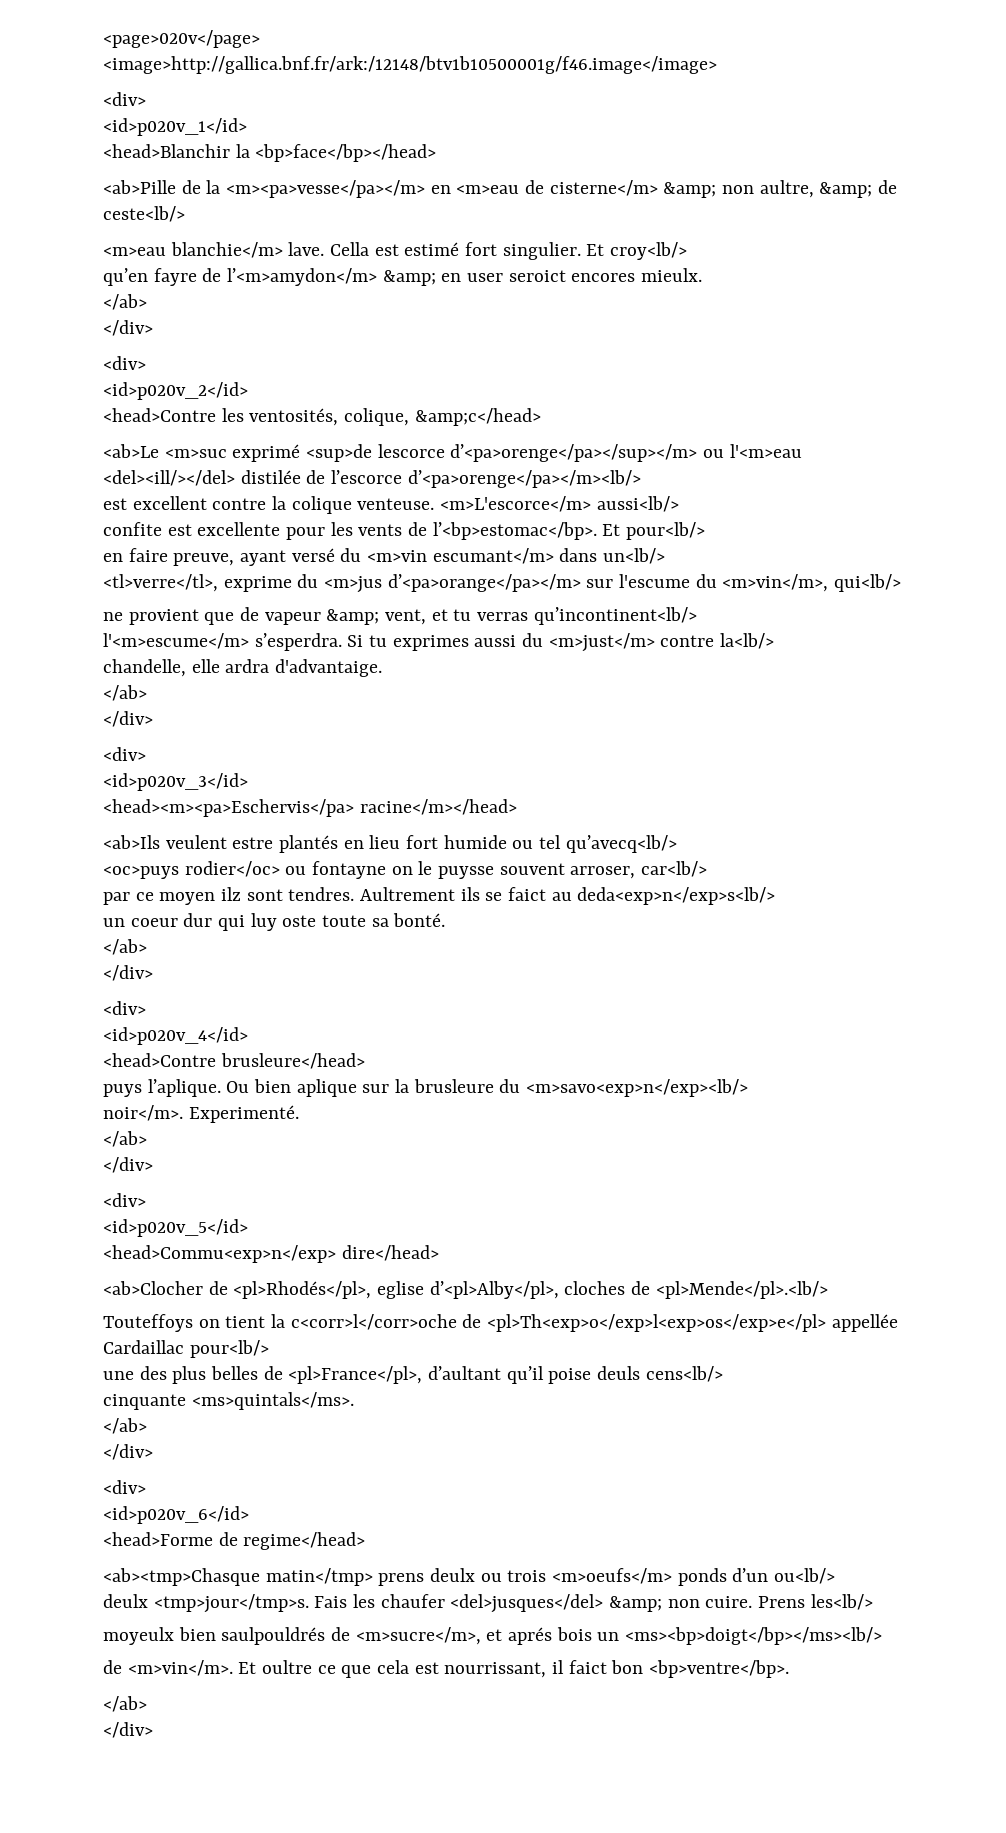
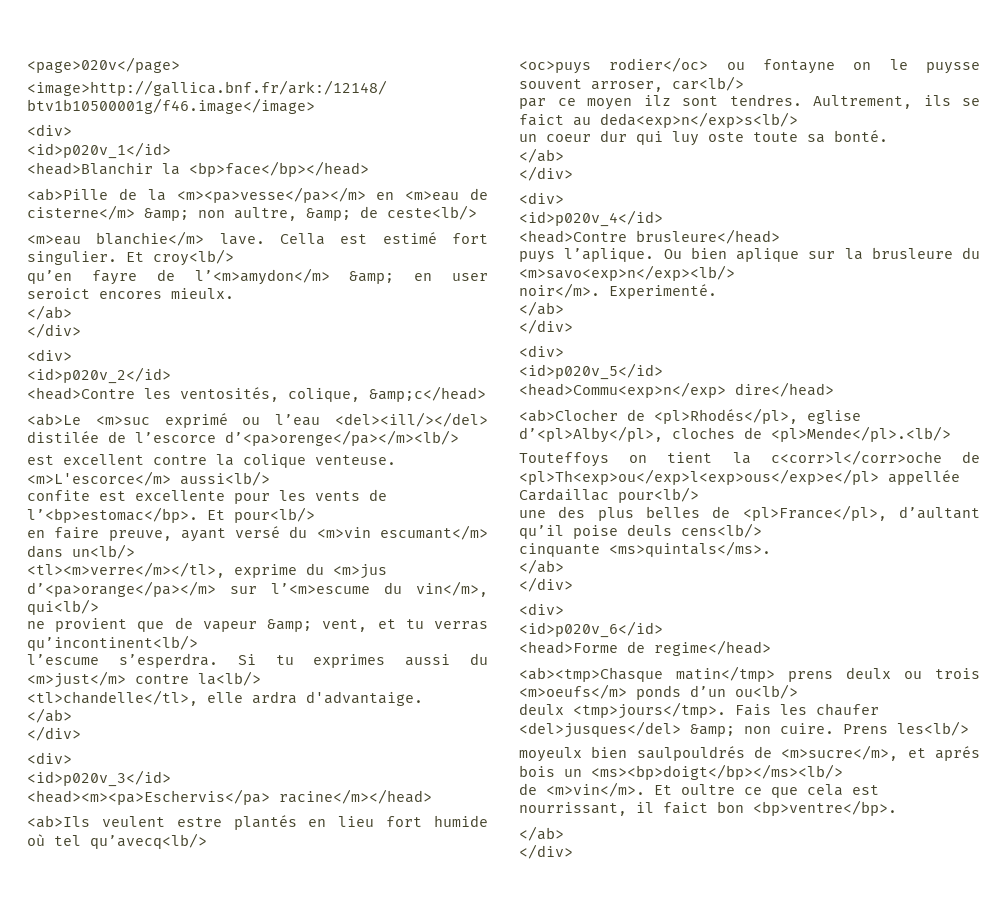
[306,444,802,462] <sup>de lescorce d’<pa>orenge</pa></sup></m> ou l'<m>eau -> [242,414,321,426] ou l’eau
[103,574,218,592] <tl>verre</tl>, -> [27,562,225,578] <tl><m>verre</m></tl>,
[619,574,829,592] l'escume du <m>vin</m>, -> [271,581,488,597] l’<m>escume du vin</m>,
[103,633,249,649] l'<m>escume</m> -> [27,654,99,665] l’escume
[103,659,186,677] chandelle, -> [27,690,198,706] <tl>chandelle</tl>,
[512,840,534,849] ou -> [27,834,45,846] où
[360,887,456,901] Aultrement -> [813,95,912,109] Aultrement,
[487,1314,827,1332] <pl>Th<exp>o</exp>l<exp>os</exp>e</pl> -> [519,469,879,485] <pl>Th<exp>ou</exp>l<exp>ous</exp>e</pl>
[153,1594,309,1613] <tmp>jour</tmp>s. -> [573,702,726,719] <tmp>jours</tmp>.

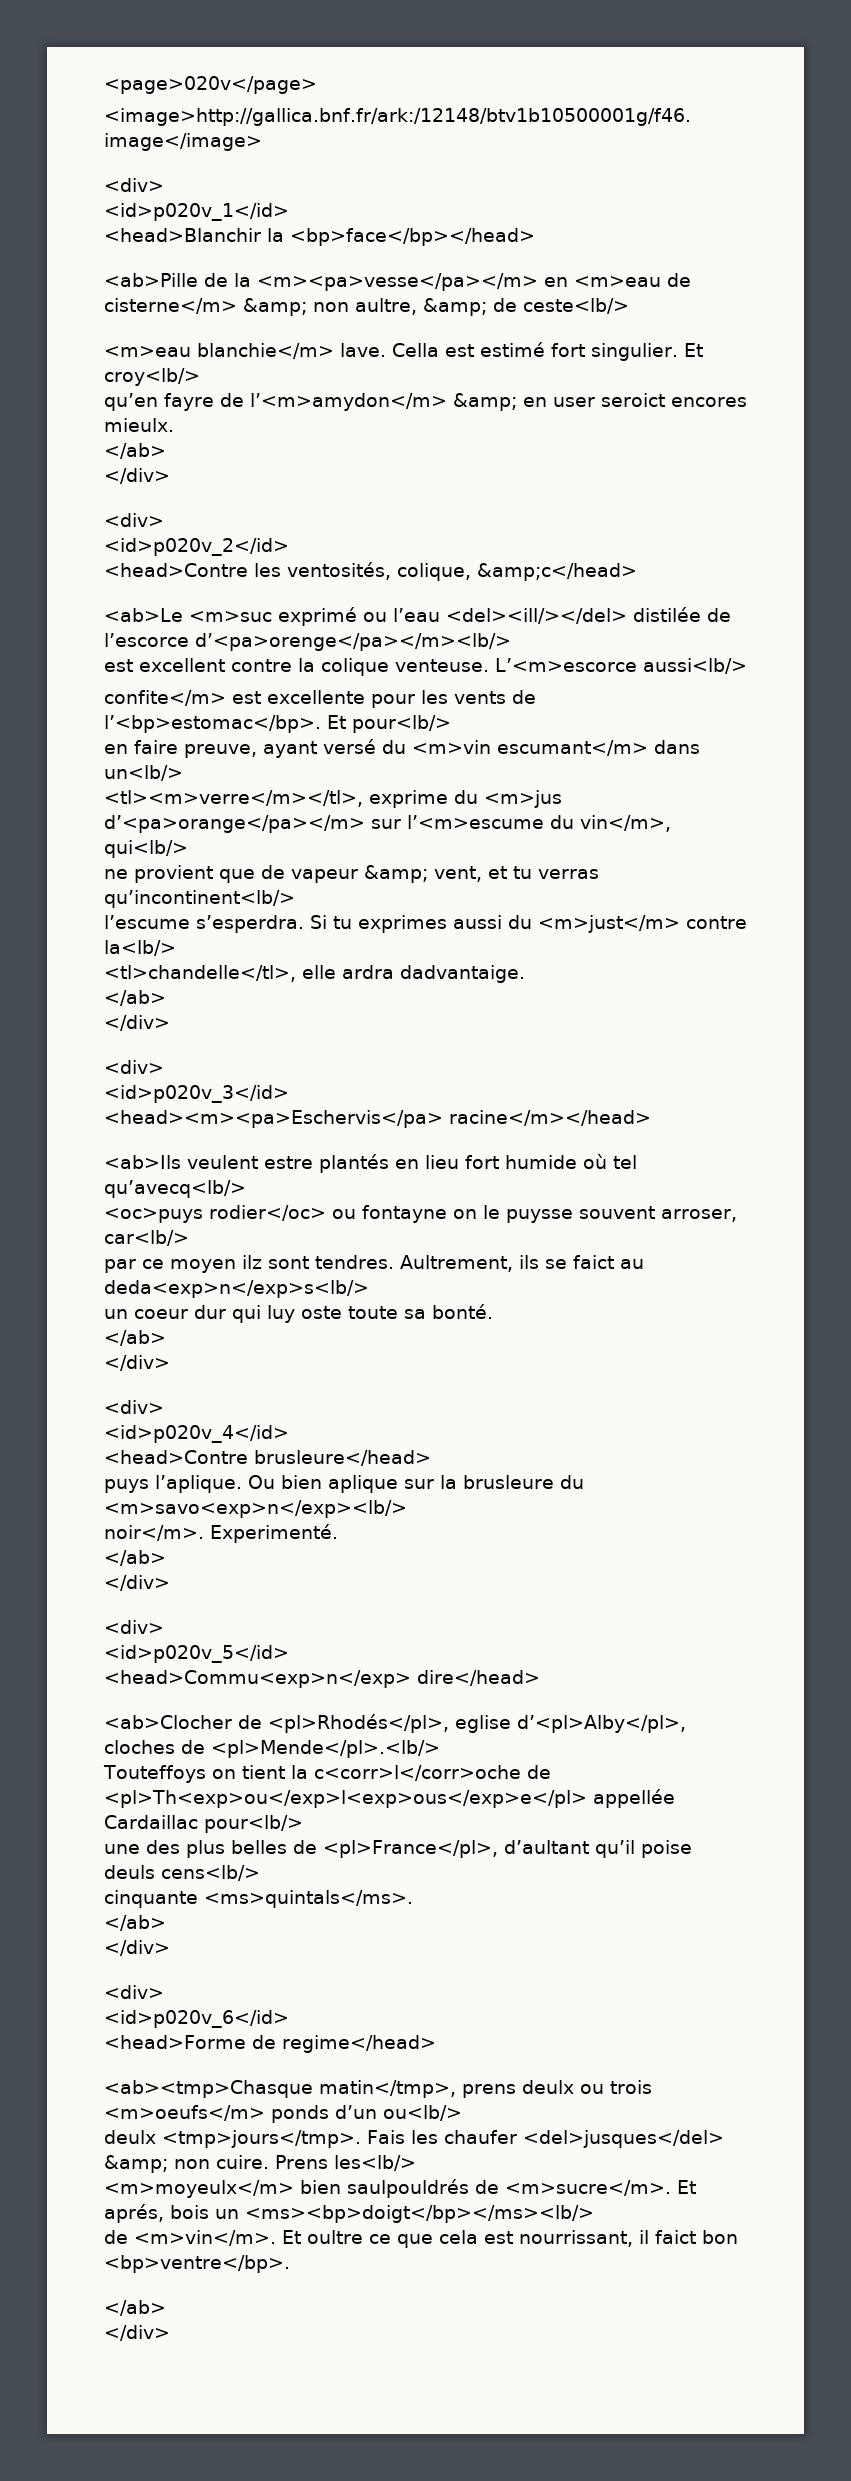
[27,471,171,486] <m>L'escorce</m> -> [495,658,637,672] L’<m>escorce
[27,490,90,501] confite -> [104,690,226,706] confite</m>
[306,691,423,706] d'advantaige. -> [400,965,525,983] dadvantaige.
[676,666,775,682] matin</tmp> -> [319,2080,456,2098] matin</tmp>,
[519,747,582,762] moyeulx -> [104,2180,294,2198] <m>moyeulx</m>
[781,745,980,761] <m>sucre</m>, et aprés -> [505,2180,696,2196] [104,2204,164,2223] <m>sucre</m>. Et aprés,

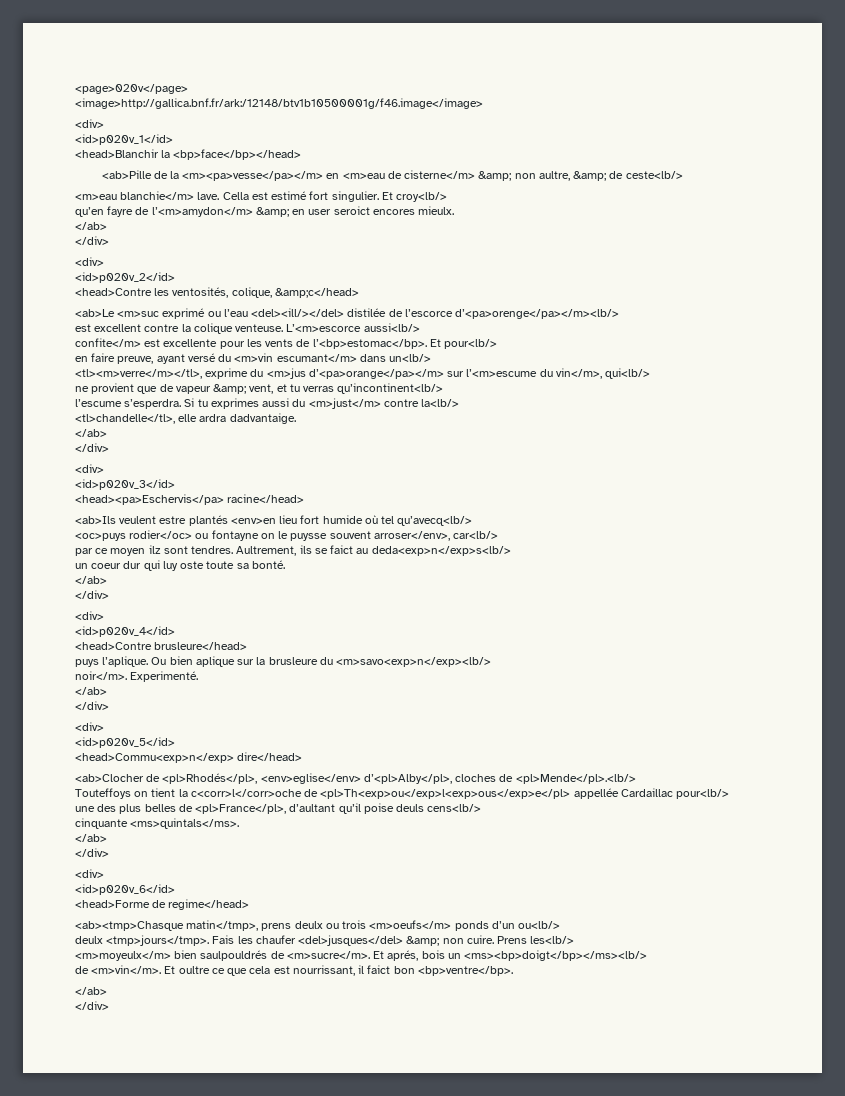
[104,1110,651,1128] <head><m><pa>Eschervis</pa> racine</m></head> -> [75,494,305,505] <head><pa>Eschervis</pa> racine</head>
[395,1159,419,1169] en -> [230,518,276,524] <env>en
[661,1209,737,1222] arroser, -> [373,531,450,541] arroser</env>,
[455,1715,511,1733] eglise -> [260,773,361,784] <env>eglise</env>

